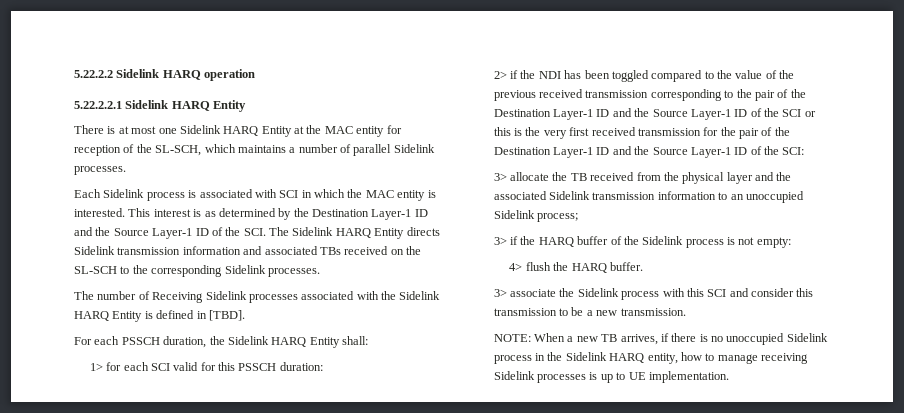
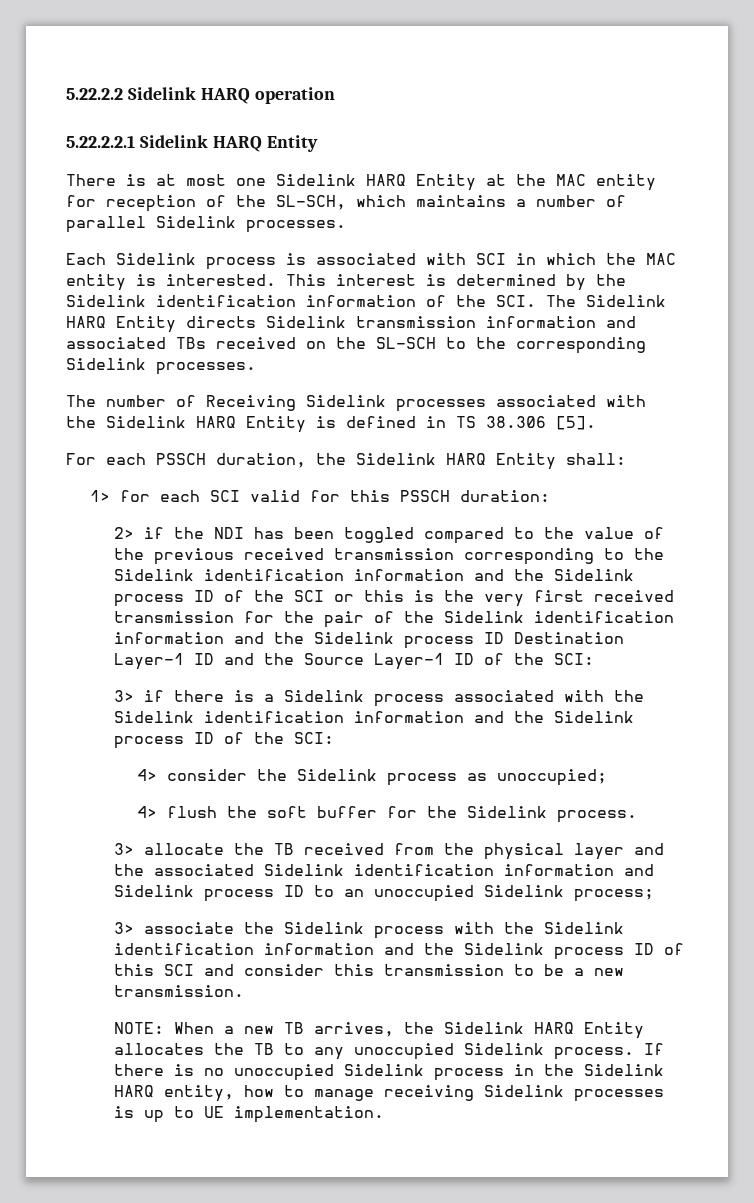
[204,211,216,217] as -> (446, 280) none
[312,209,428,220] [74,227,209,239] Destination Layer-1 ID and the Source Layer-1 ID -> [66,295,416,307] Sidelink identification information
[208,310,245,321] [TBD]. -> [456,416,596,430] TS 38.306 [5].
[754,89,806,101] [493,108,731,120] pair of the Destination Layer-1 ID and the Source Layer-1 -> [113,569,634,581] [113,594,184,607] Sidelink identification information and the Sidelink process
(790, 131) none -> [443,611,674,623] [113,632,504,649] Sidelink identification information and the Sidelink process ID
(805, 151) none -> [113,690,644,707] [113,711,634,723] [113,732,334,749] [137,769,608,786] [137,806,638,823] // 3> if there is a Sidelink process associated with the Sidelink identification information and the Sidelink process ID of the SCI: // 4> consider the Sidelink process as unoccupied; // 4> flush the soft buffer for the Sidelink process.
[592,191,716,200] transmission information -> [353,864,654,876] [113,885,304,902] identification information and Sidelink process ID
[493,236,791,248] [509,262,643,273] // 3> if the HARQ buffer of the Sidelink process is not empty: // 4> flush the HARQ buffer. -> (654, 895) none
(685, 292) none -> [503,922,624,934] [113,943,684,960] the Sidelink identification information and the Sidelink process ID of
[660,333,669,342] if -> [403,1022,644,1039] [113,1043,664,1060] the Sidelink HARQ Entity allocates the TB to any unoccupied Sidelink process. If

